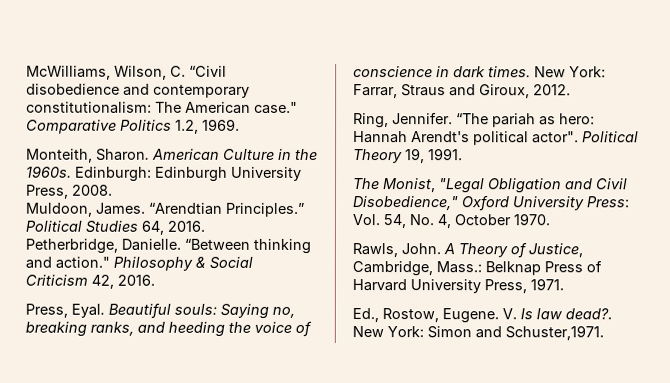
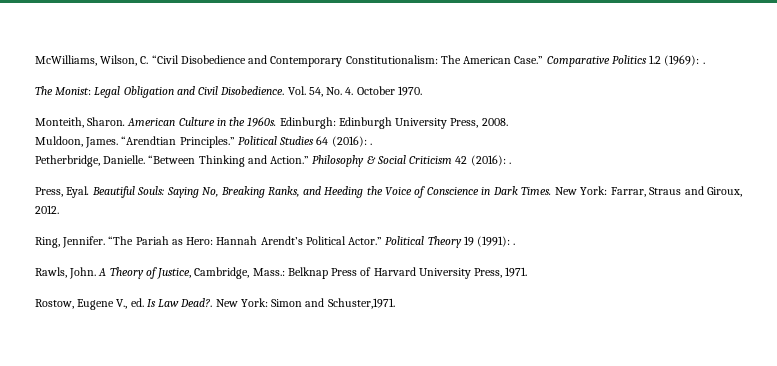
[26,83,250,98] [26,101,152,114] disobedience and contemporary constitutionalism: -> [180,55,438,67] Disobedience and Contemporary Constitutionalism:
[254,101,298,114] case." -> [514,56,544,64] Case.”
[175,118,240,134] 1.2, 1969. -> [649,55,705,66] [35,86,422,98] 1.2 (1969): . // The Monist: Legal Obligation and Civil Disobedience. Vol. 54, No. 4. October 1970.
[141,220,205,235] 64, 2016. -> [316,136,372,147] 64 (2016): .
[253,238,311,254] [25,256,110,269] thinking and action." -> [198,155,310,167] Thinking and Action.”
[91,274,155,289] 42, 2016. -> [455,155,511,166] 42 (2016): .
[174,303,295,319] [25,320,312,337] [353,66,531,78] souls: Saying no, breaking ranks, and heeding the voice of conscience in dark times. -> [137,186,552,198] Souls: Saying No, Breaking Ranks, and Heeding the Voice of Conscience in Dark Times.
[492,113,595,128] [353,131,639,146] [353,148,463,164] [353,178,628,194] [352,195,629,212] [352,213,550,229] pariah as hero: Hannah Arendt's political actor". Political Theory 19, 1991. // The Monist, "Legal Obligation and Civil Disobedience," Oxford University Press: Vol. 54, No. 4, October 1970. -> [135,236,516,248] Pariah as Hero: Hannah Arendt’s Political Actor.” Political Theory 19 (1991): .
[352,308,612,324] Ed., Rostow, Eugene. V. Is law dead?. -> [35,298,213,310] Rostow, Eugene V., ed. Is Law Dead?.

